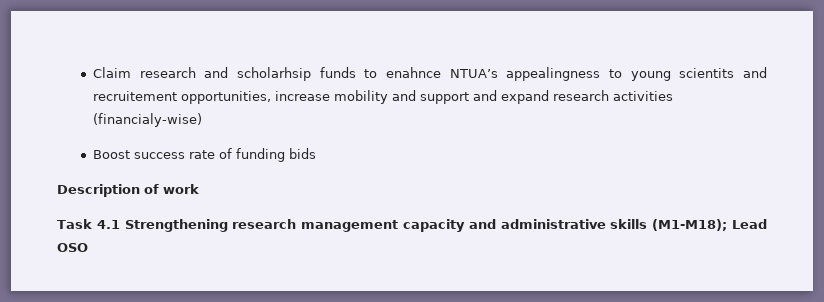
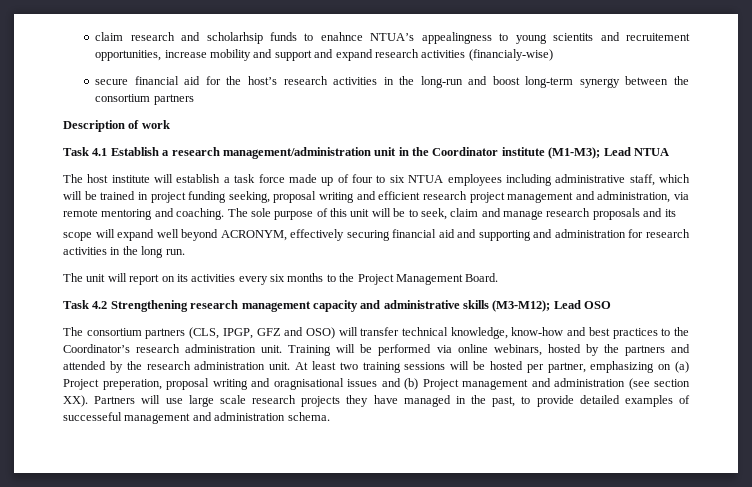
[93,67,132,78] Claim -> [95,32,124,41] claim
[93,148,317,162] Boost success rate of funding bids -> [95,76,689,88] [95,94,194,105] secure financial aid for the host’s research activities in the long-run and boost long-term synergy between the consortium partners
(120, 224) none -> [110,147,669,159] [63,174,690,186] [63,191,689,203] [63,208,676,220] [63,229,691,241] [63,246,185,258] [63,273,499,285] [63,300,108,309] Establish a research management/administration unit in the Coordinator institute (M1-M3); Lead NTUA // The host institute will establish a task force made up of four to six NTUA employees including administrative staff, which will be trained in project funding seeking, proposal writing and efficient research project management and administration, via remote mentoring and coaching. The sole purpose of this unit will be to seek, claim and manage research proposals and its // scope will expand well beyond ACRONYM, effectively securing financial aid and supporting and administration for research activities in the long run. // The unit will report on its activities every six months to the Project Management Board. // Task 4.2
[652,219,728,231] (M1-M18); -> [492,300,551,312] (M3-M12);
(88, 247) none -> [63,327,690,339] [63,344,691,356] [63,361,689,373] [63,378,690,390] [63,395,690,407] [63,412,330,424] // The consortium partners (CLS, IPGP, GFZ and OSO) will transfer technical knowledge, know-how and best practices to the Coordinator’s research administration unit. Training will be performed via online webinars, hosted by the partners and attended by the research administration unit. At least two training sessions will be hosted per partner, emphasizing on (a) Project preperation, proposal writing and oragnisational issues and (b) Project management and administration (see section XX). Partners will use large scale research projects they have managed in the past, to provide detailed examples of successeful management and administration schema.

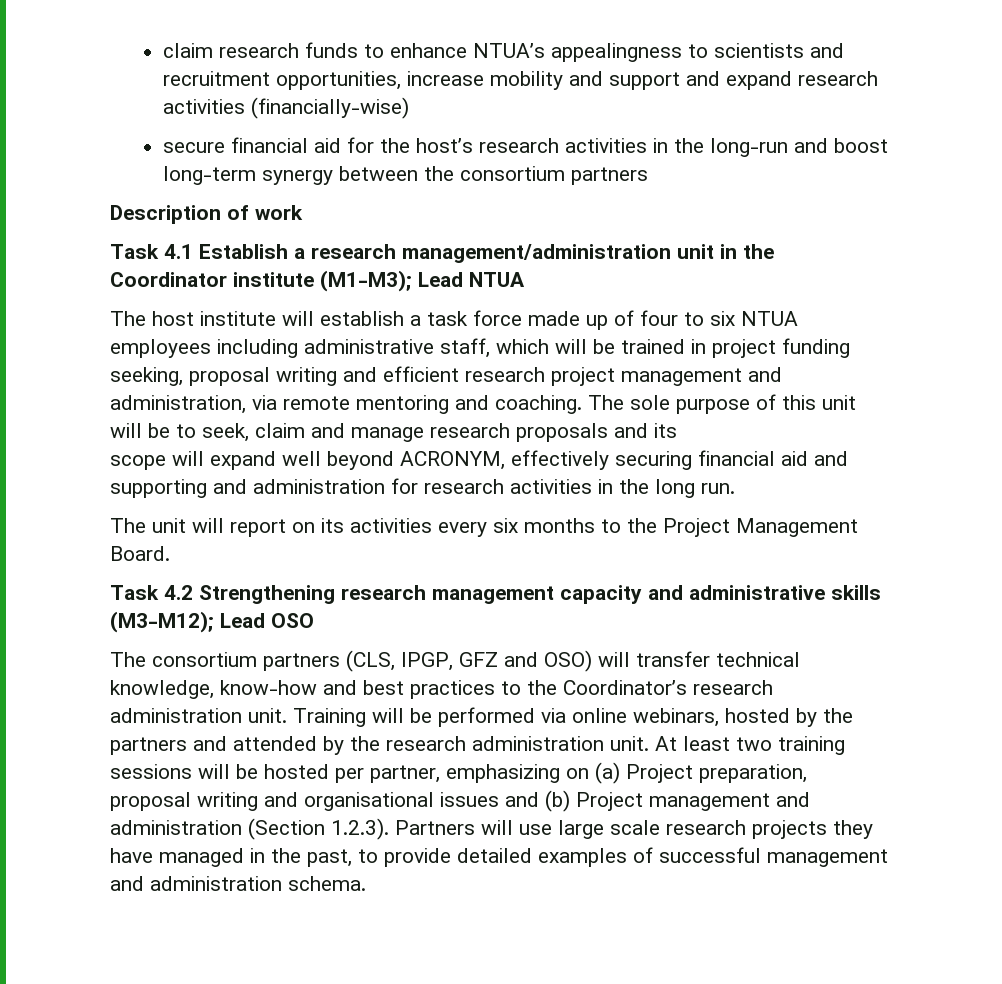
[181,32,263,44] and scholarhsip -> (299, 50) none
[320,32,363,41] enahnce -> [389,43,467,58] enhance
[515,32,690,44] young scientits and recruitement -> [713,43,844,58] [162,71,270,86] scientists and recruitment
[468,49,553,61] (financialy-wise) -> [250,97,409,119] (financially-wise)
[102,378,344,390] preperation, proposal writing and oragnisational -> [699,764,807,783] [110,792,434,811] preparation, proposal writing and organisational
[628,378,690,390] [63,395,88,407] (see section XX). -> [248,818,389,840] (Section 1.2.3).
[63,412,122,421] successeful -> [659,847,761,863] successful

